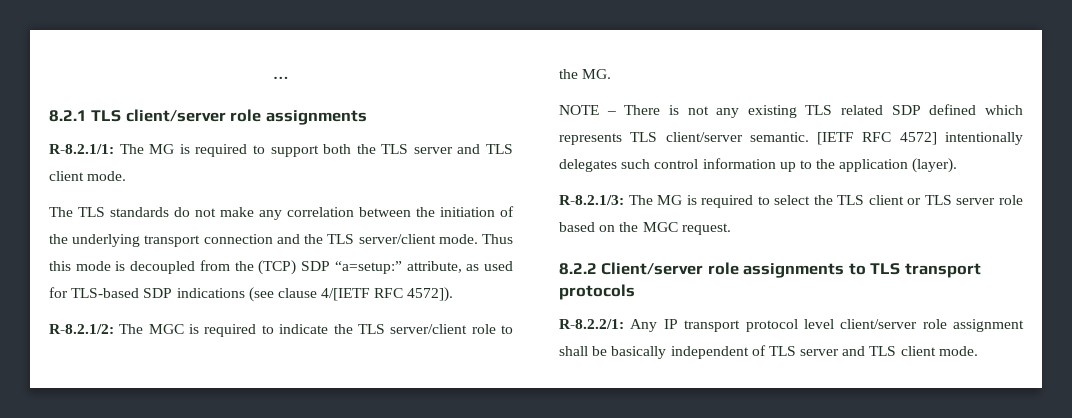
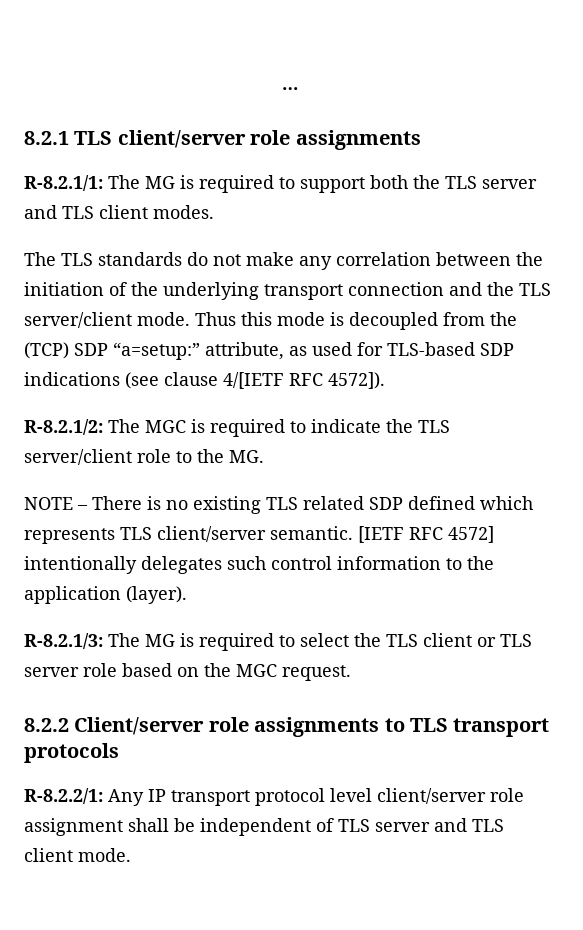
[87,171,127,181] mode. -> [153,205,214,219] modes.
[687,106,740,118] not any -> [166,500,188,510] no
[779,162,796,172] up -> (441, 563) none
[611,346,667,359] basically -> (195, 825) none

